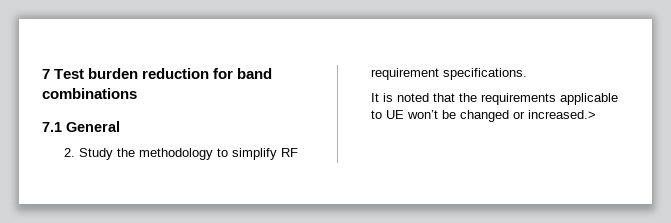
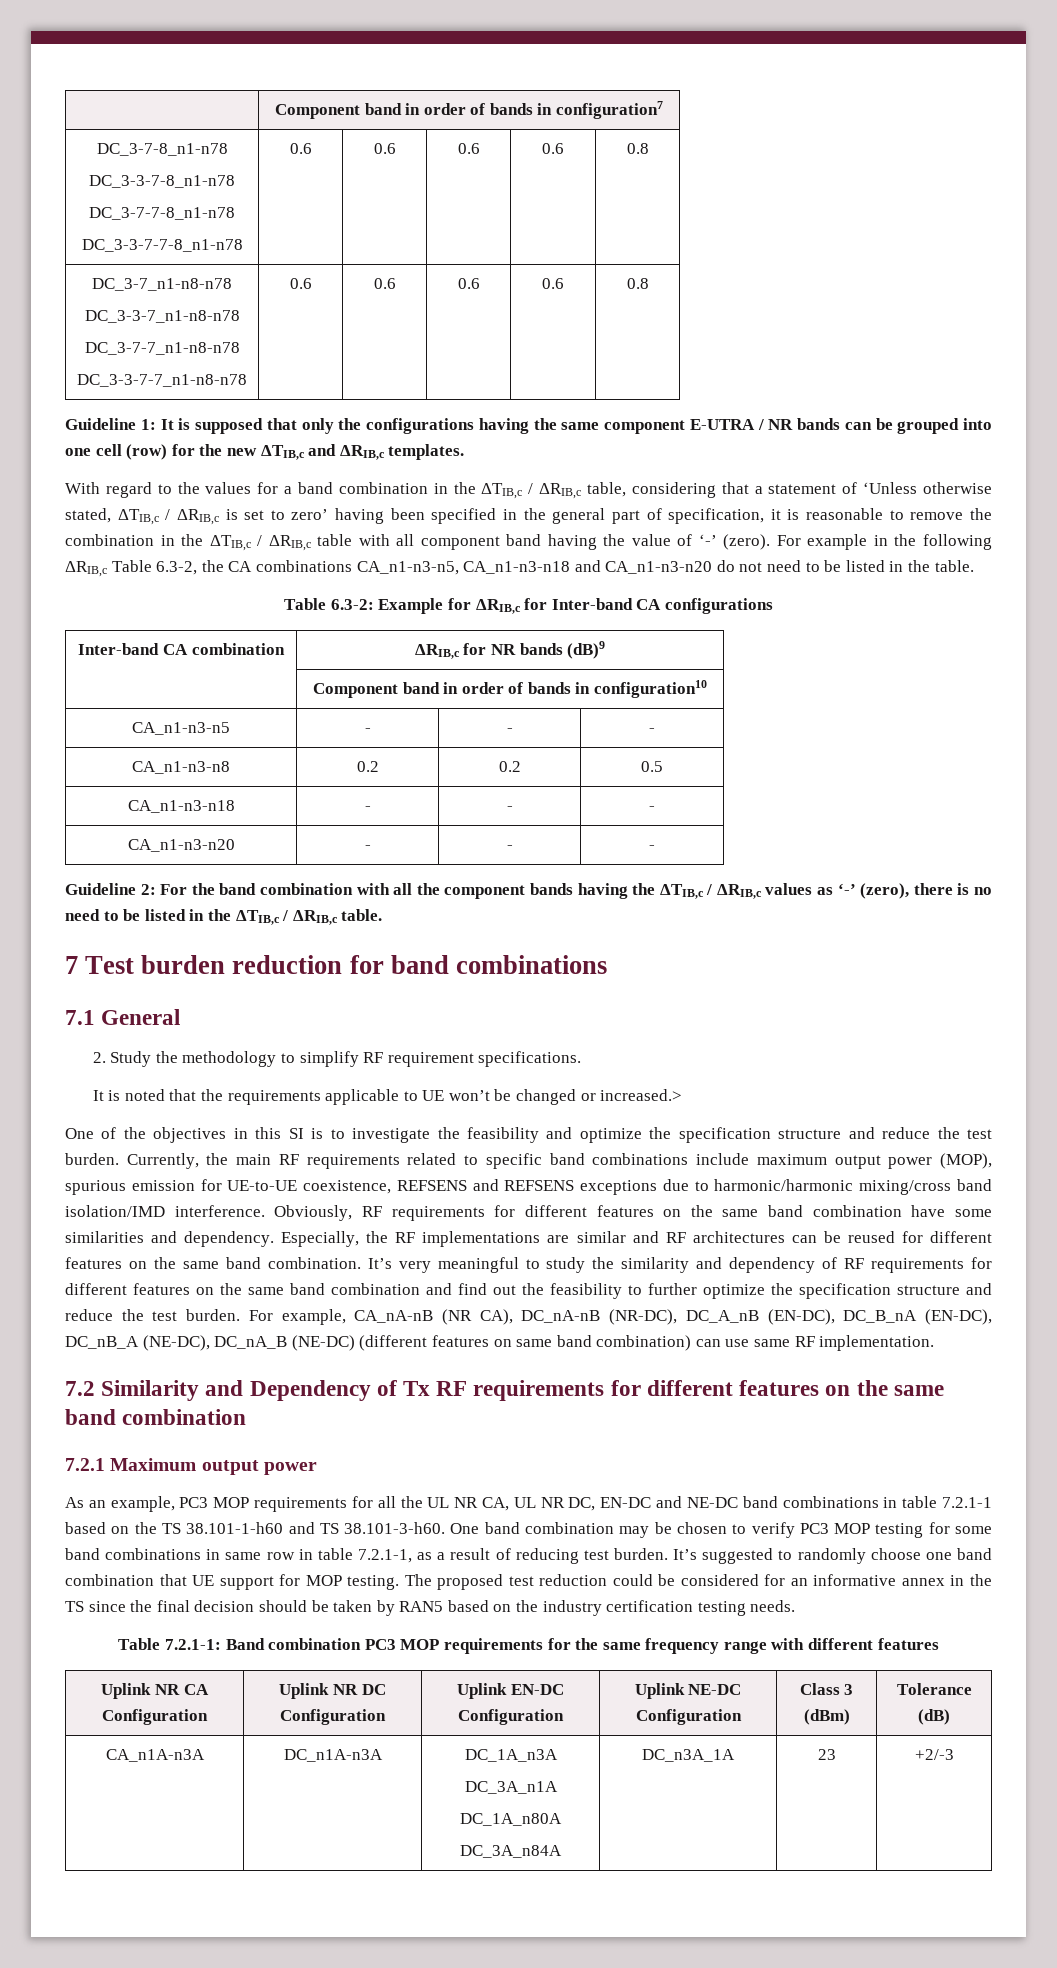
(42, 74) none -> [274,101,664,119] [96,143,228,156] [89,175,235,188] [89,207,235,220] [81,239,243,252] [289,143,312,154] [373,143,396,154] [457,143,480,154] [542,143,564,154] [626,143,649,154] [92,278,232,291] [84,310,240,323] [84,342,240,355] [77,374,247,387] [289,278,312,289] [373,278,396,289] [457,278,480,289] [542,278,564,289] [626,278,649,289] [65,418,992,434] [65,444,465,460] [65,482,993,499] [65,508,992,525] [65,534,992,551] [65,560,974,577] [284,598,773,614] [78,643,285,655] [414,641,606,659] [312,680,708,698] [132,722,230,735] [364,728,371,733] [506,728,513,733] [649,728,655,733] [132,761,230,774] [356,761,379,772] [498,761,521,772] [641,761,663,772] [127,800,235,813] [364,806,371,811] [506,806,513,811] [649,806,655,811] [127,839,235,852] [364,845,371,850] [506,845,513,850] [649,845,655,850] [65,883,993,899] [65,909,383,925] | Component band in order of bands in configuration7 // DC_3-7-8_n1-n78 // DC_3-3-7-8_n1-n78 // DC_3-7-7-8_n1-n78 // DC_3-3-7-7-8_n1-n78 | 0.6 | 0.6 | 0.6 | 0.6 | 0.8 // DC_3-7_n1-n8-n78 // DC_3-3-7_n1-n8-n78 // DC_3-7-7_n1-n8-n78 // DC_3-3-7-7_n1-n8-n78 | 0.6 | 0.6 | 0.6 | 0.6 | 0.8 // Guideline 1: It is supposed that only the configurations having the same component E-UTRA / NR bands can be grouped into one cell (row) for the new ΔTIB,c and ΔRIB,c templates. // With regard to the values for a band combination in the ΔTIB,c / ΔRIB,c table, considering that a statement of ‘Unless otherwise stated, ΔTIB,c / ΔRIB,c is set to zero’ having been specified in the general part of specification, it is reasonable to remove the combination in the ΔTIB,c / ΔRIB,c table with all component band having the value of ‘-’ (zero). For example in the following ΔRIB,c Table 6.3-2, the CA combinations CA_n1-n3-n5, CA_n1-n3-n18 and CA_n1-n3-n20 do not need to be listed in the table. // Table 6.3-2: Example for ΔRIB,c for Inter-band CA configurations // Inter-band CA combination | ΔRIB,c for NR bands (dB)9 // | Component band in order of bands in configuration10 // CA_n1-n3-n5 | - | - | - // CA_n1-n3-n8 | 0.2 | 0.2 | 0.5 // CA_n1-n3-n18 | - | - | - // CA_n1-n3-n20 | - | - | - // Guideline 2: For the band combination with all the component bands having the ΔTIB,c / ΔRIB,c values as ‘-’ (zero), there is no need to be listed in the ΔTIB,c / ΔRIB,c table. //
(596, 114) none -> [65,1127,993,1143] [65,1153,993,1169] [65,1179,992,1195] [65,1205,992,1221] [65,1231,992,1247] [65,1257,993,1273] [65,1283,992,1299] [65,1309,992,1325] [65,1335,935,1351] [65,1380,944,1401] [65,1409,247,1425] [65,1458,317,1475] [65,1496,993,1512] [65,1522,992,1538] [65,1548,992,1564] [65,1574,992,1590] [65,1600,796,1616] [118,1638,939,1654] [101,1683,209,1699] [102,1709,208,1725] [279,1683,386,1699] [280,1709,386,1725] [457,1683,564,1699] [458,1709,564,1725] [634,1683,742,1699] [635,1709,742,1725] [799,1683,854,1695] [803,1709,850,1725] [896,1683,972,1695] [918,1709,950,1725] [105,1749,205,1762] [283,1749,383,1762] [464,1749,558,1762] [464,1781,558,1794] [460,1813,562,1826] [460,1845,562,1858] [642,1749,735,1762] [817,1749,836,1760] [914,1749,954,1760] // One of the objectives in this SI is to investigate the feasibility and optimize the specification structure and reduce the test burden. Currently, the main RF requirements related to specific band combinations include maximum output power (MOP), spurious emission for UE-to-UE coexistence, REFSENS and REFSENS exceptions due to harmonic/harmonic mixing/cross band isolation/IMD interference. Obviously, RF requirements for different features on the same band combination have some similarities and dependency. Especially, the RF implementations are similar and RF architectures can be reused for different features on the same band combination. It’s very meaningful to study the similarity and dependency of RF requirements for different features on the same band combination and find out the feasibility to further optimize the specification structure and reduce the test burden. For example, CA_nA-nB (NR CA), DC_nA-nB (NR-DC), DC_A_nB (EN-DC), DC_B_nA (EN-DC), DC_nB_A (NE-DC), DC_nA_B (NE-DC) (different features on same band combination) can use same RF implementation. // 7.2 Similarity and Dependency of Tx RF requirements for different features on the same band combination // 7.2.1 Maximum output power // As an example, PC3 MOP requirements for all the UL NR CA, UL NR DC, EN-DC and NE-DC band combinations in table 7.2.1-1 based on the TS 38.101-1-h60 and TS 38.101-3-h60. One band combination may be chosen to verify PC3 MOP testing for some band combinations in same row in table 7.2.1-1, as a result of reducing test burden. It’s suggested to randomly choose one band combination that UE support for MOP testing. The proposed test reduction could be considered for an informative annex in the TS since the final decision should be taken by RAN5 based on the industry certification testing needs. // Table 7.2.1-1: Band combination PC3 MOP requirements for the same frequency range with different features // Uplink NR CA Configuration | Uplink NR DC Configuration | Uplink EN-DC Configuration | Uplink NE-DC Configuration | Class 3 (dBm) | Tolerance (dB) // CA_n1A-n3A | DC_n1A-n3A | DC_1A_n3A // DC_3A_n1A // DC_1A_n80A // DC_3A_n84A | DC_n3A_1A | 23 | +2/-3

